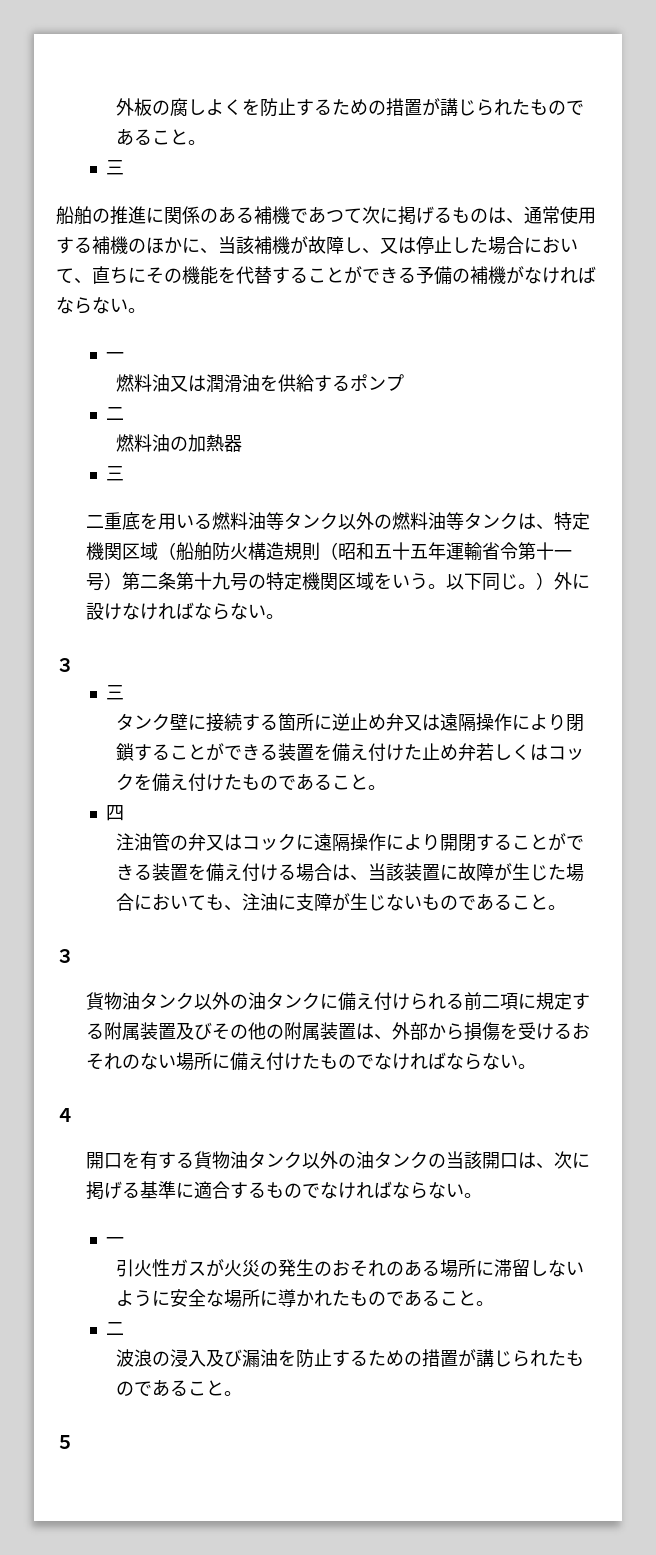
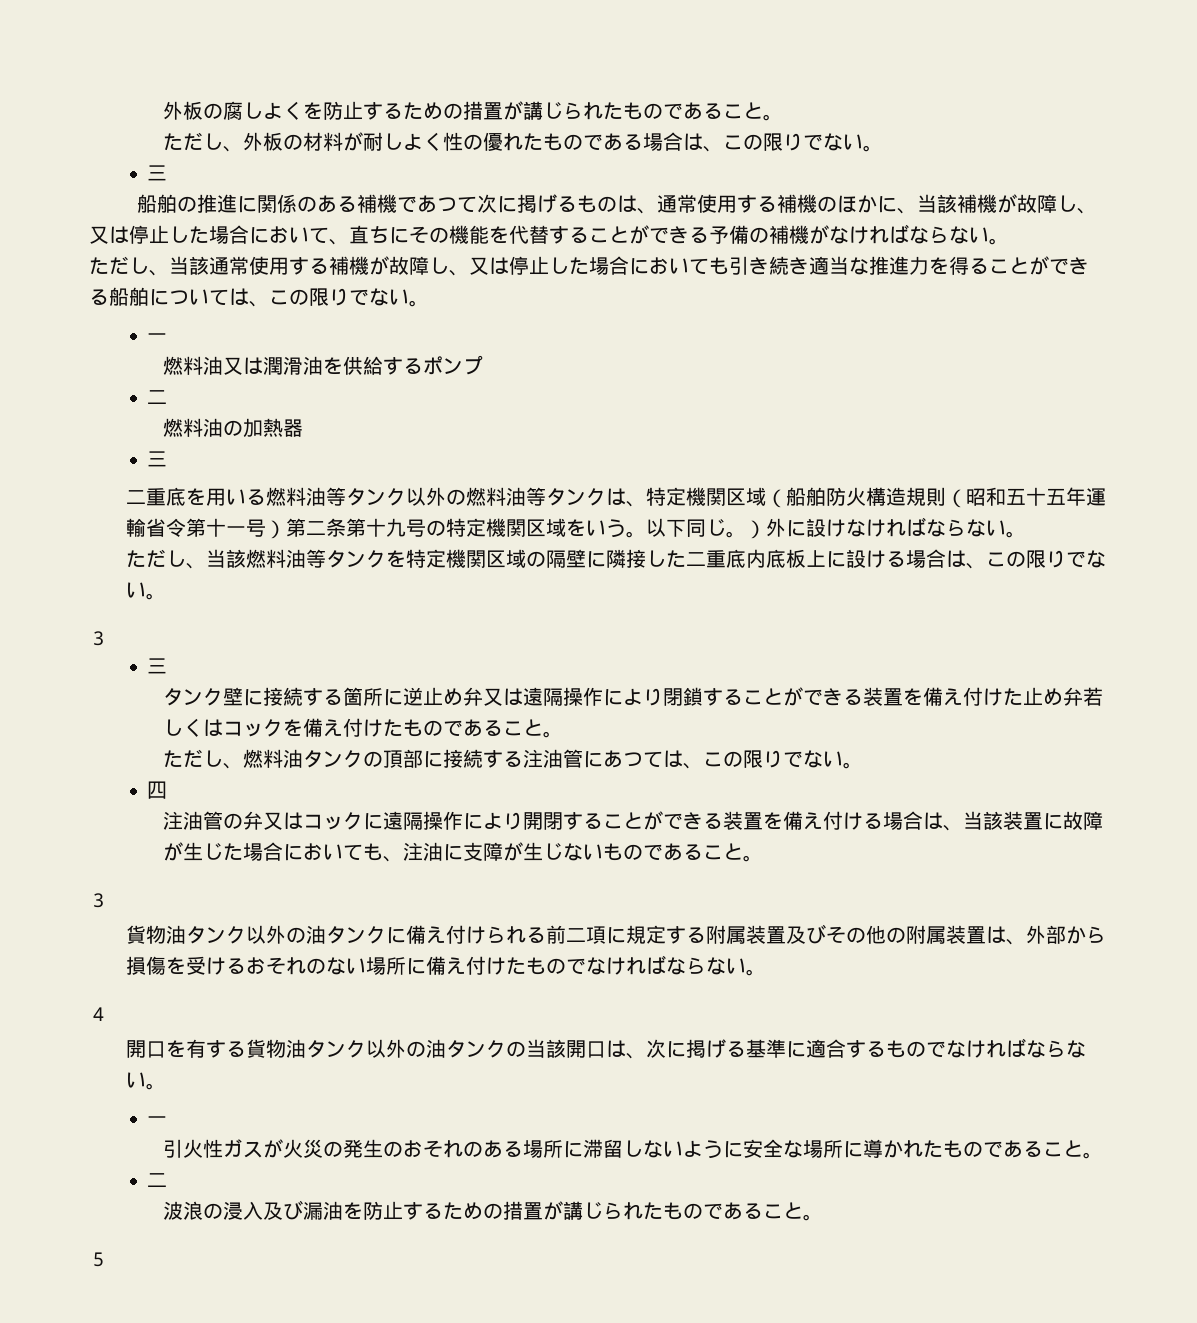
(206, 142) none -> [162,132,883,152] // ただし、外板の材料が耐しよく性の優れたものである場合は、この限りでない。
(146, 310) none -> [89,256,1089,276] [89,287,429,307] // ただし、当該通常使用する補機が故障し、又は停止した場合においても引き続き適当な推進力を得ることができる船舶については、この限りでない。
(284, 616) none -> [125,549,1106,569] [125,582,166,600] // ただし、当該燃料油等タンクを特定機関区域の隔壁に隣接した二重底内底板上に設ける場合は、この限りでない。
(386, 787) none -> [162,749,863,769] // ただし、燃料油タンクの頂部に接続する注油管にあつては、この限りでない。

